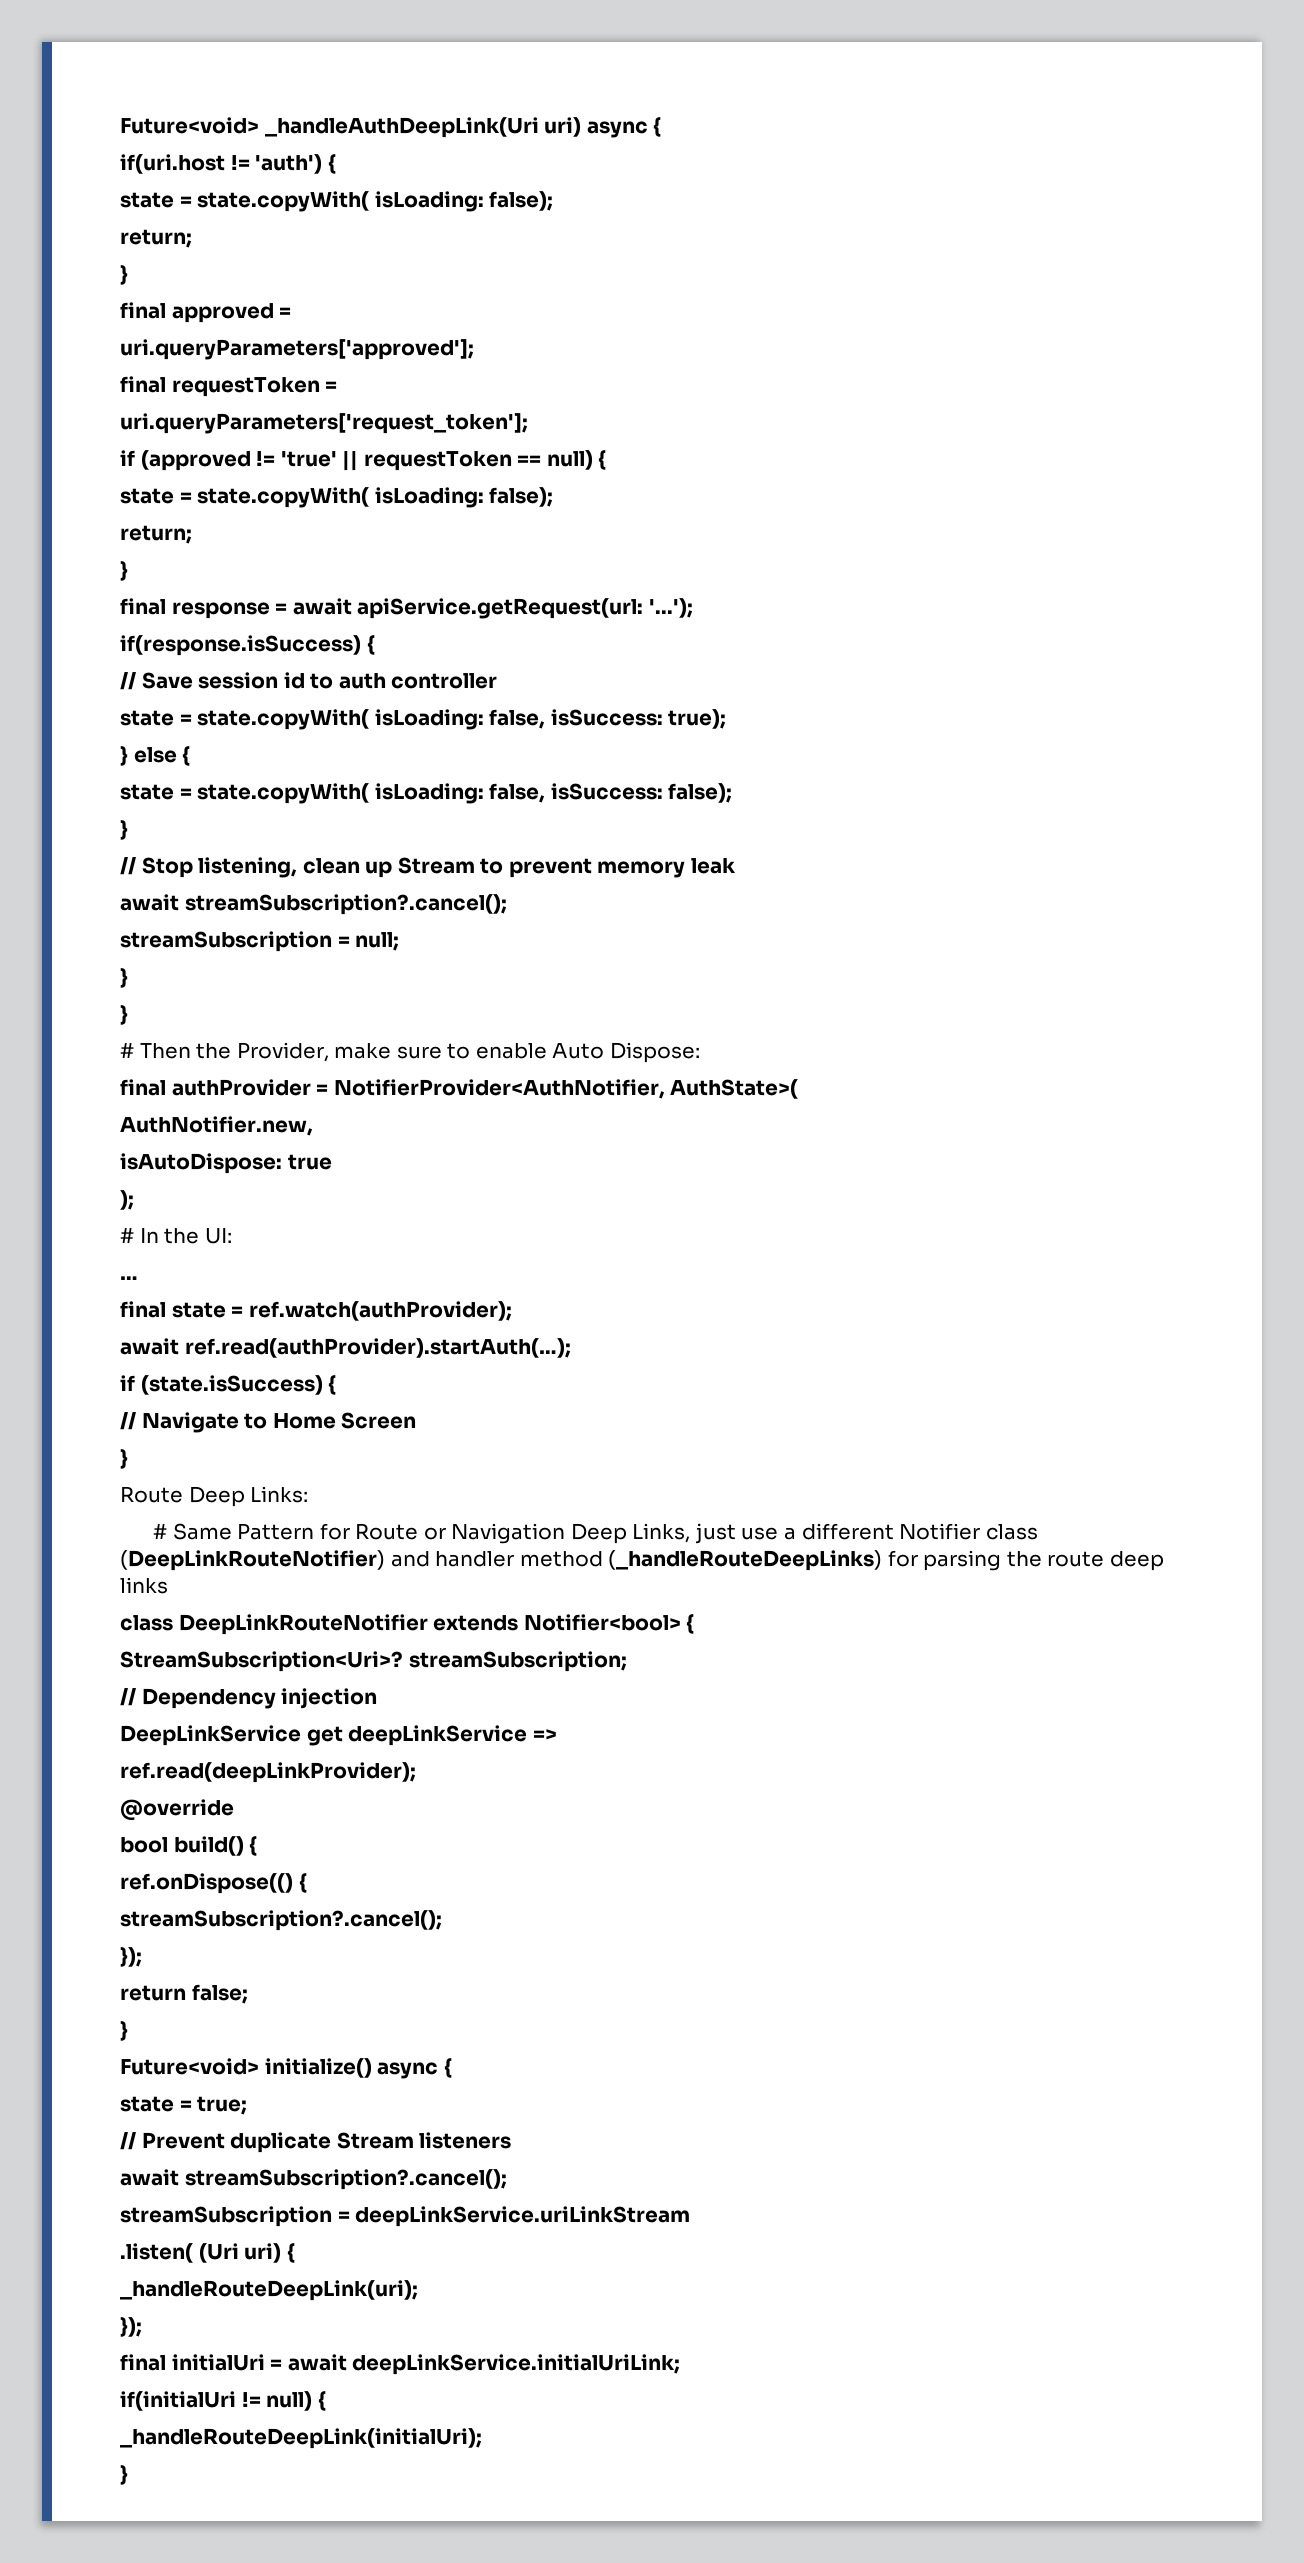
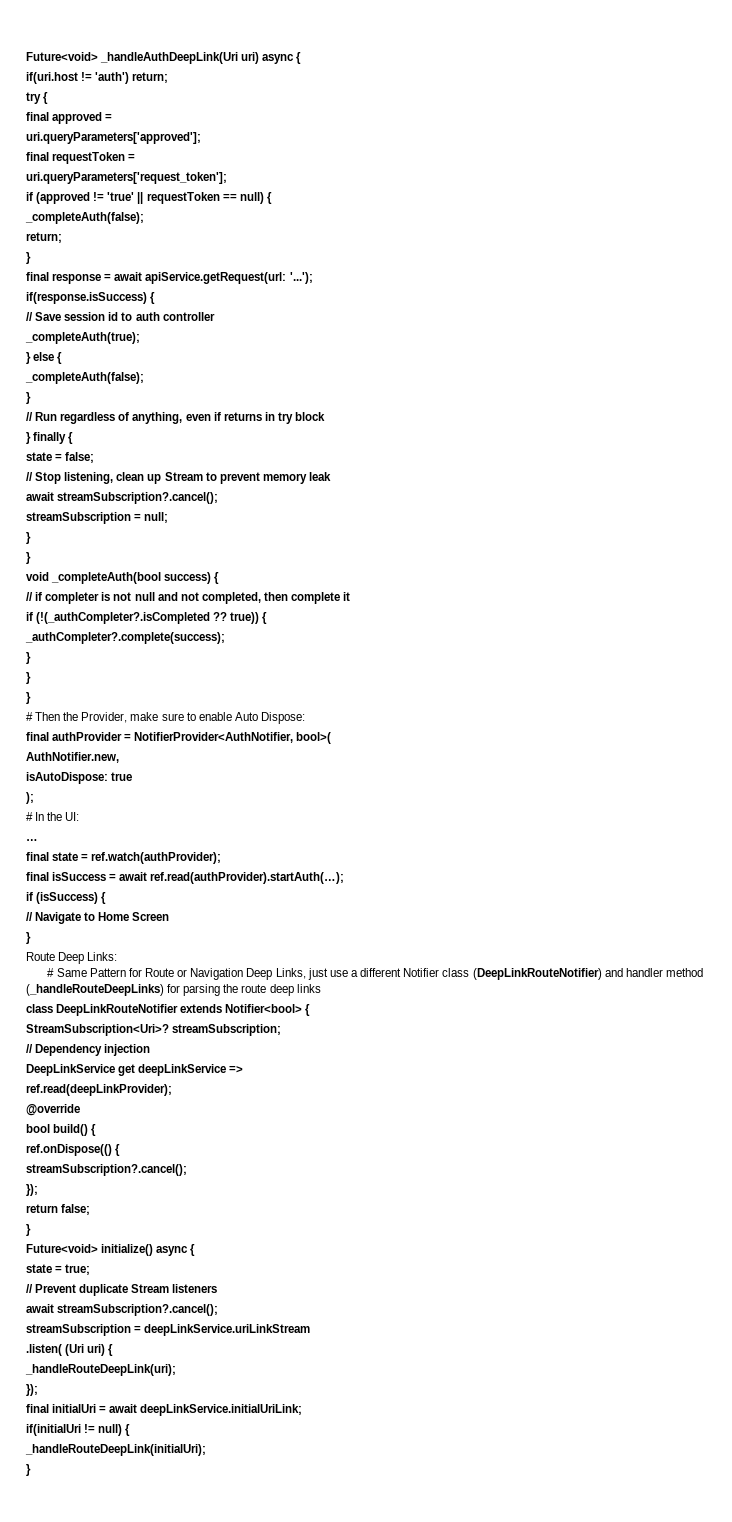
[327,154,336,174] [120,191,554,212] [120,229,192,248] [120,265,128,285] { // state = state.copyWith( isLoading: false); // return; // } -> [132,72,169,83] [26,92,49,104] return; // try {
[120,487,554,508] state = state.copyWith( isLoading: false); -> [25,212,144,224] _completeAuth(false);
[120,709,727,730] [120,746,191,766] [120,783,733,804] [120,820,128,840] state = state.copyWith( isLoading: false, isSuccess: true); // } else { // state = state.copyWith( isLoading: false, isSuccess: false); // } -> [25,332,140,344] [26,352,63,364] [25,372,144,384] [26,392,31,404] [26,412,326,424] [26,432,74,444] [26,452,95,463] _completeAuth(true); // } else { // _completeAuth(false); // } // // Run regardless of anything, even if returns in try block // } finally { // state = false;
(128, 1015) none -> [26,572,220,584] [26,592,351,604] [26,612,268,624] [25,632,225,644] [26,652,31,664] [26,672,31,684] [26,692,31,704] // void _completeAuth(bool success) { // // if completer is not null and not completed, then complete it // if (!(_authCompleter?.isCompleted ?? true)) { // _authCompleter?.complete(success); // } // } // }
[670,1079,799,1099] AuthState>( -> [296,732,332,744] bool>(
(512, 1311) none -> [26,872,117,881] final isSuccess =
[140,1375,323,1395] (state.isSuccess) -> [36,892,99,904] (isSuccess)

